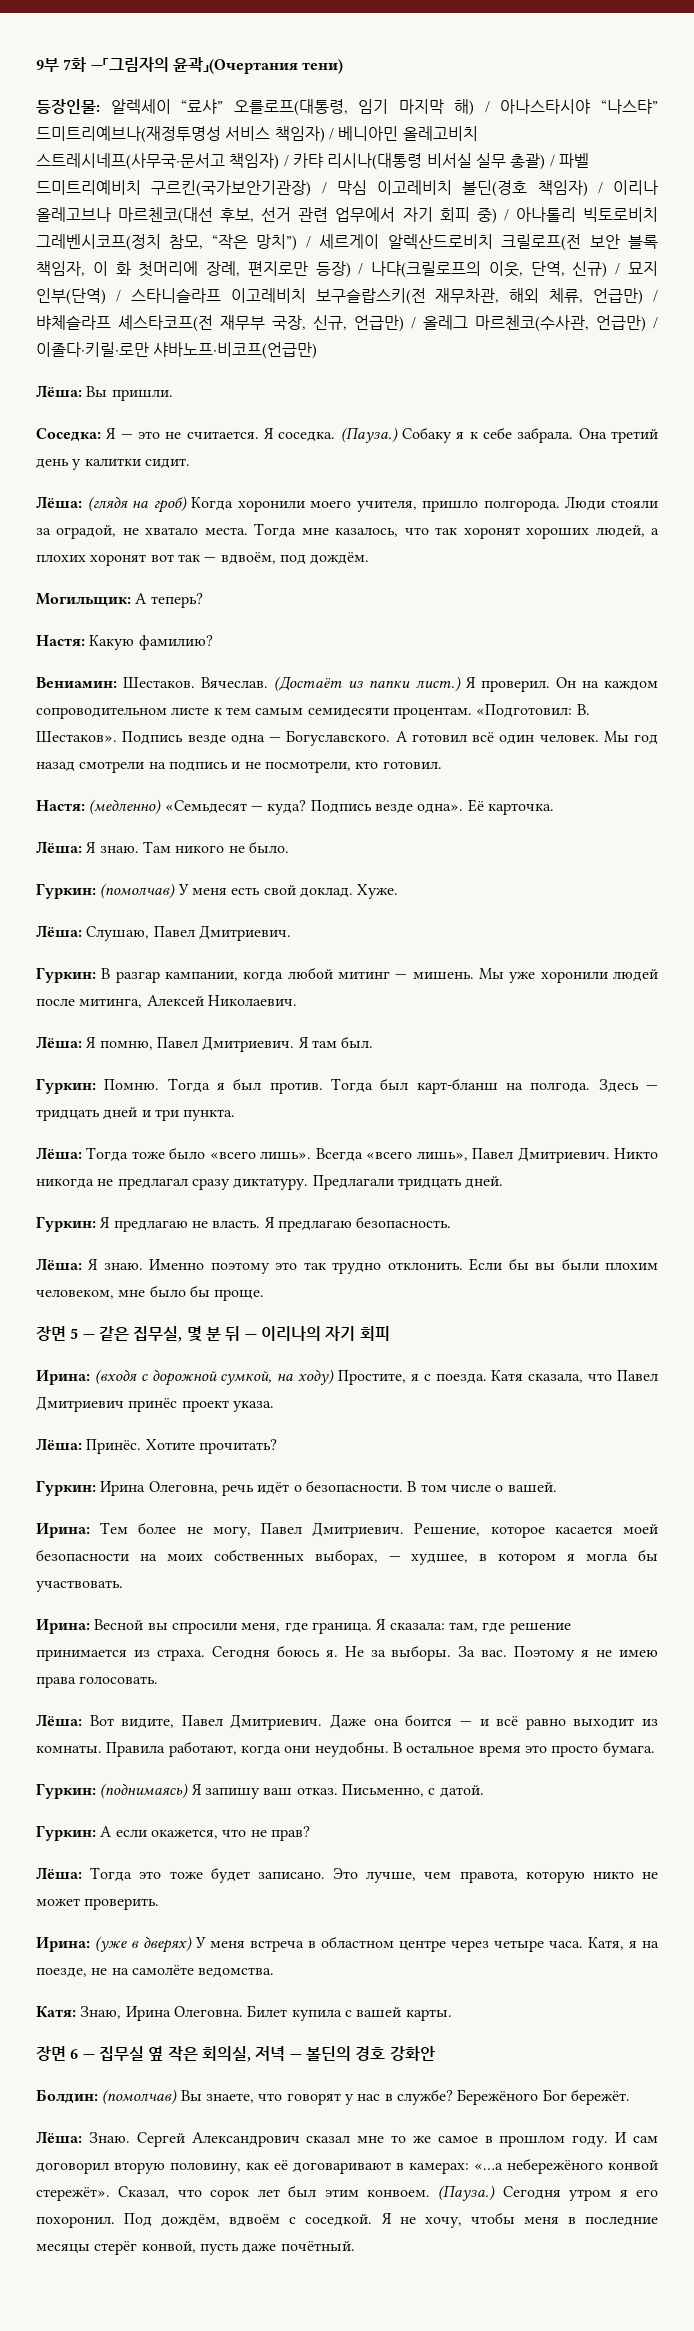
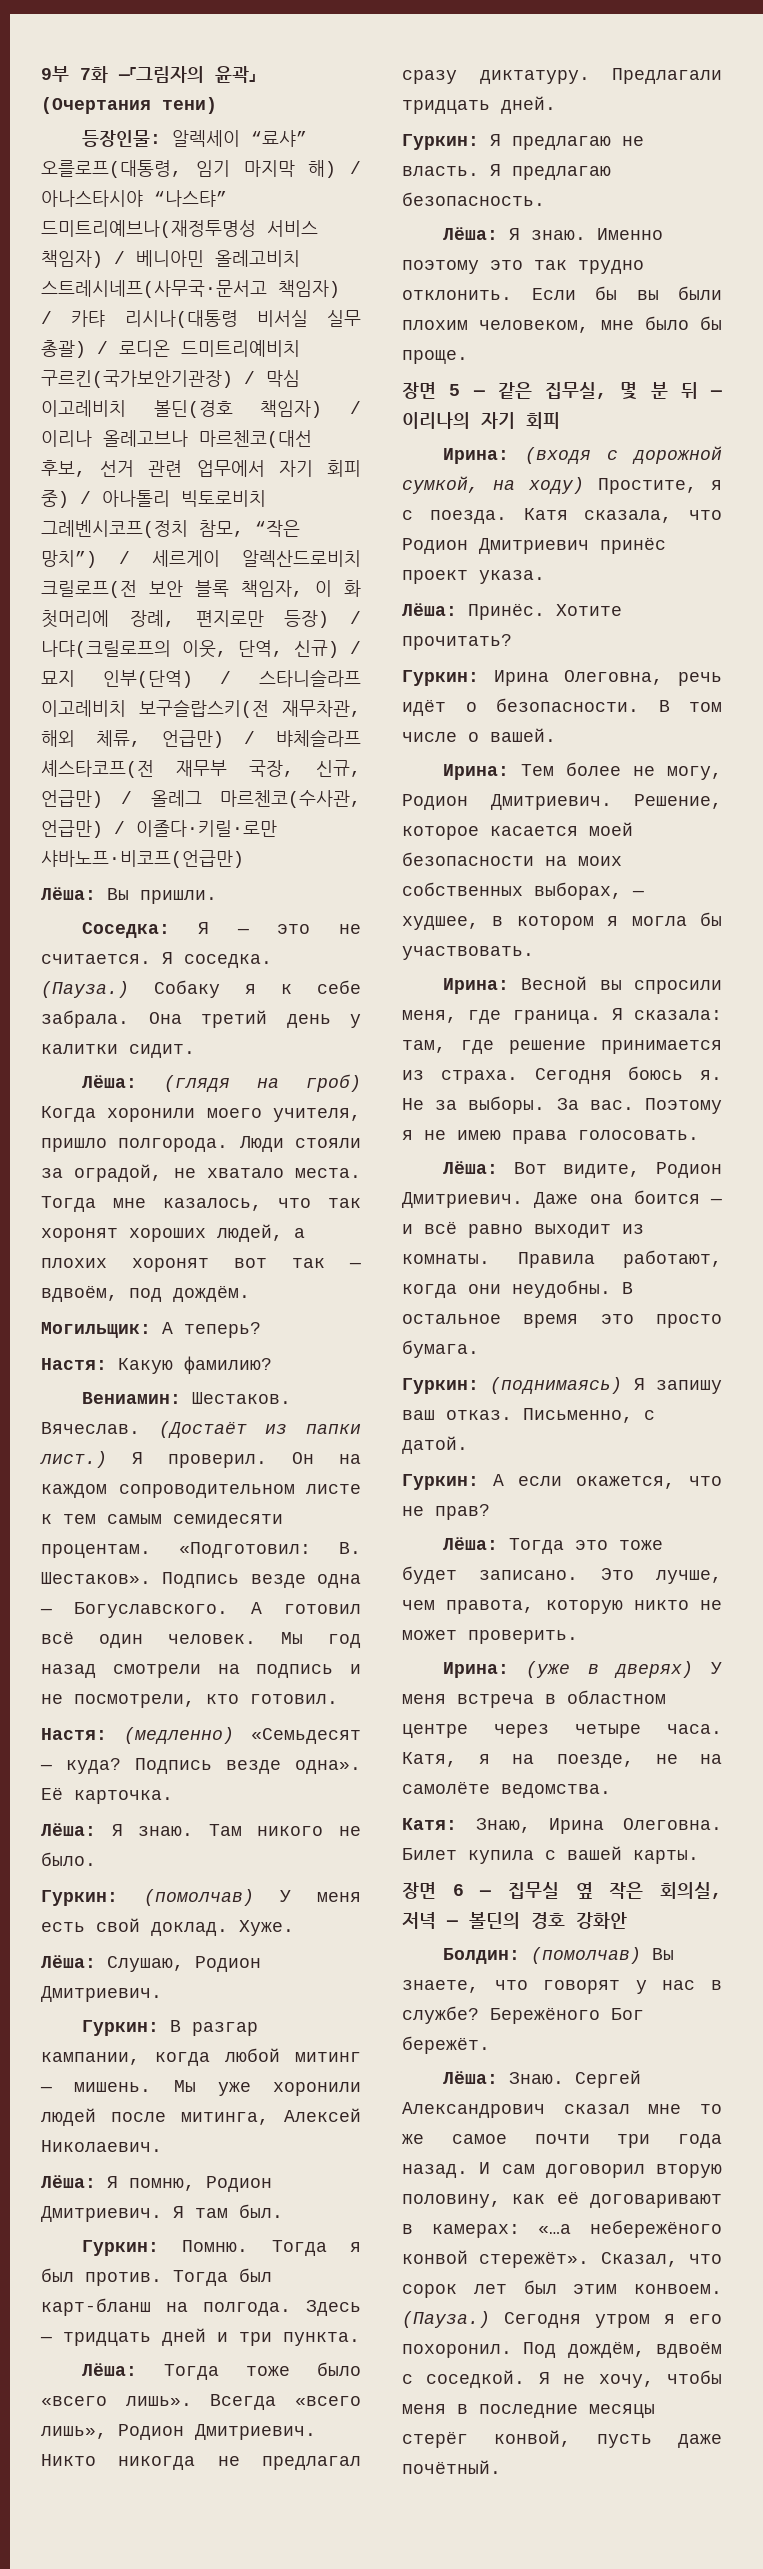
[558,153,589,168] 파벨 -> [119,340,170,357] 로디온
[153,926,195,937] Павел -> [195,1956,261,1972] Родион
[156,1037,198,1048] Павел -> [206,2176,272,2192] Родион
[472,1148,514,1159] Павел -> [118,2424,184,2440] Родион
[617,1370,658,1381] Павел -> [402,538,468,554] Родион
[260,1523,302,1534] Павел -> [402,794,468,810] Родион
[181,1715,223,1726] Павел -> [656,1162,722,1178] Родион
[484,2135,609,2147] в прошлом году. -> [534,2134,722,2148] [402,2164,468,2178] почти три года назад.

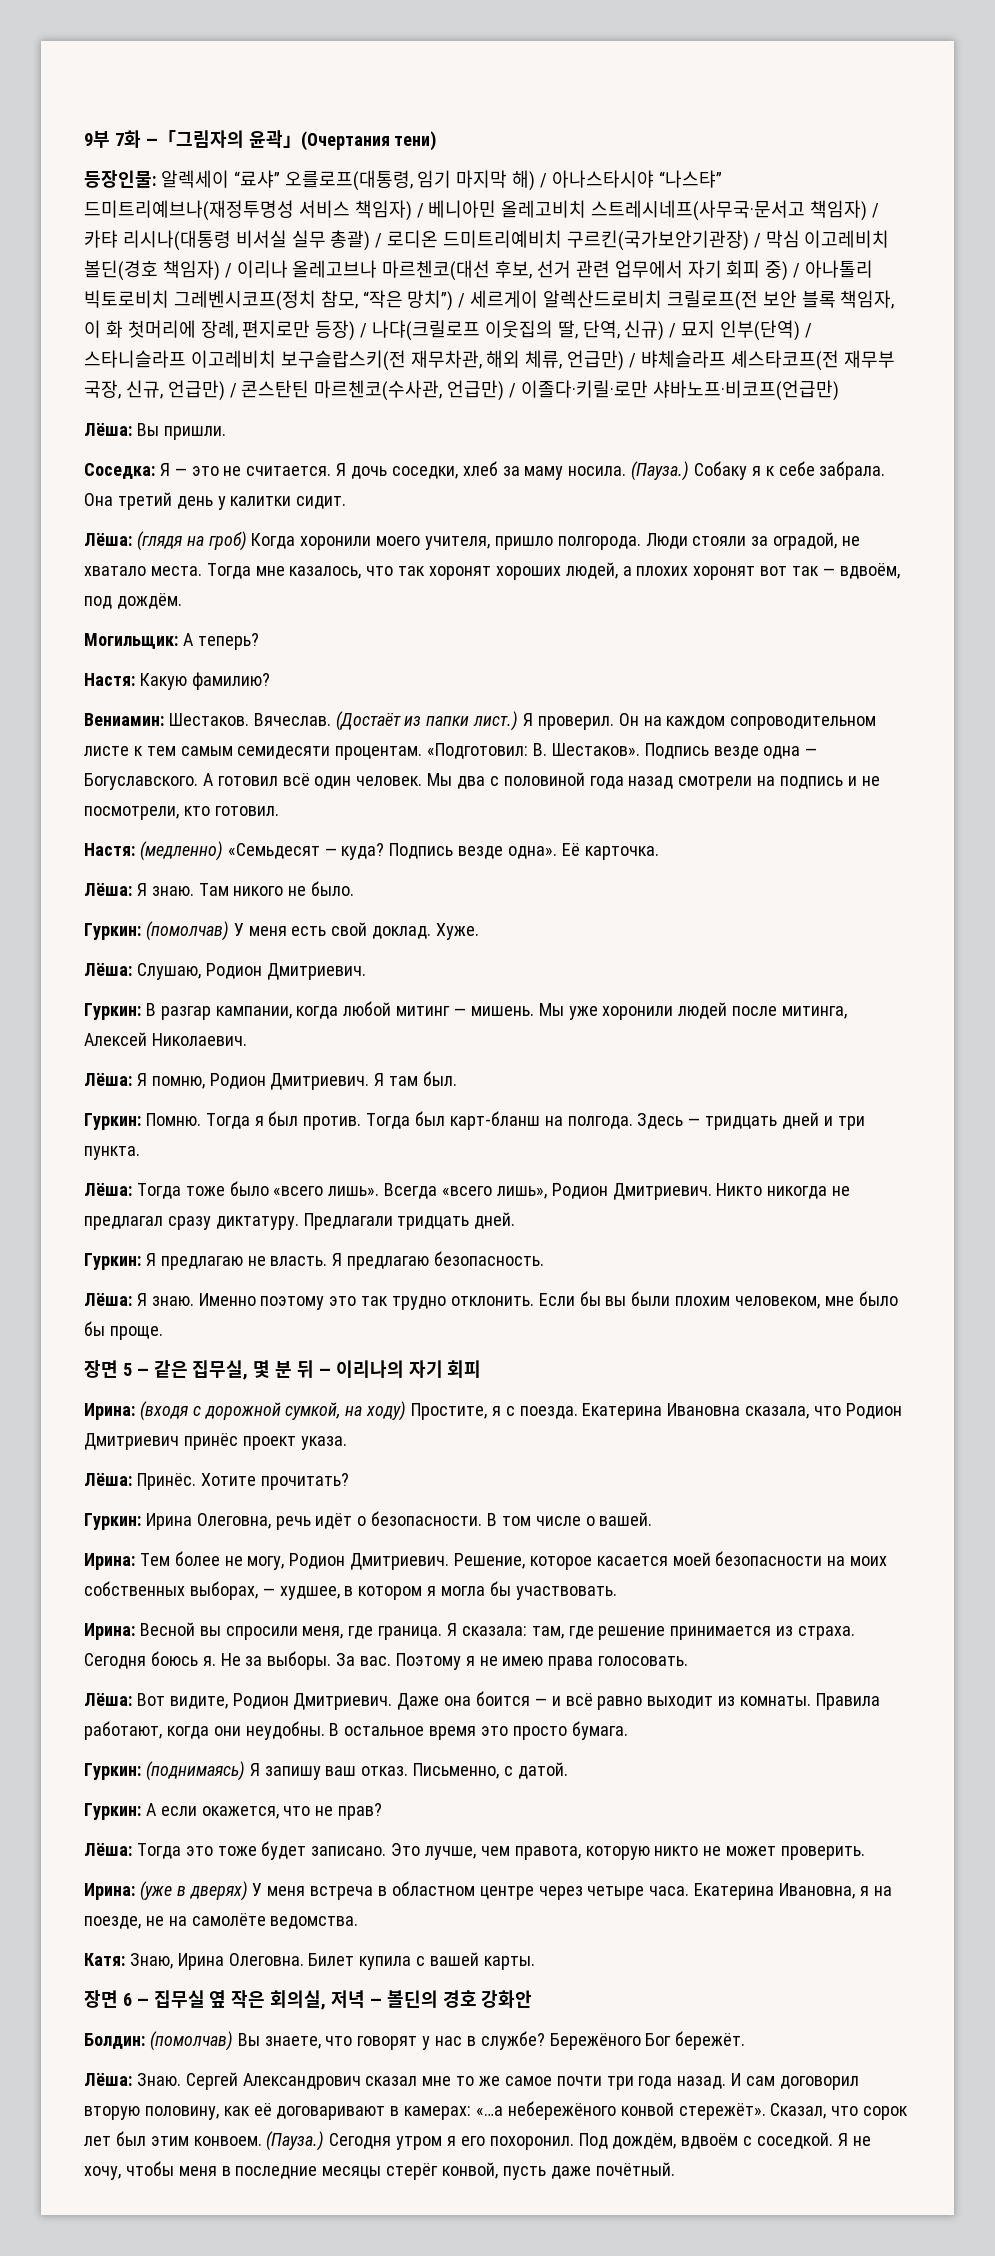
[41,640,227,658] 나댜(크릴로프의 이웃, -> [372,320,578,341] 나댜(크릴로프 이웃집의 딸,
[150,790,202,807] 올레그 -> [241,380,310,398] 콘스탄틴
[184,954,272,968] соседка. -> [351,461,627,480] дочь соседки, хлеб за маму носила.
[328,1634,361,1648] год -> [457,772,624,789] два с половиной года
[523,508,568,520] Катя -> [582,1403,741,1420] Екатерина Ивановна
[402,1752,457,1767] Катя, -> [694,1883,856,1900] Екатерина Ивановна,

